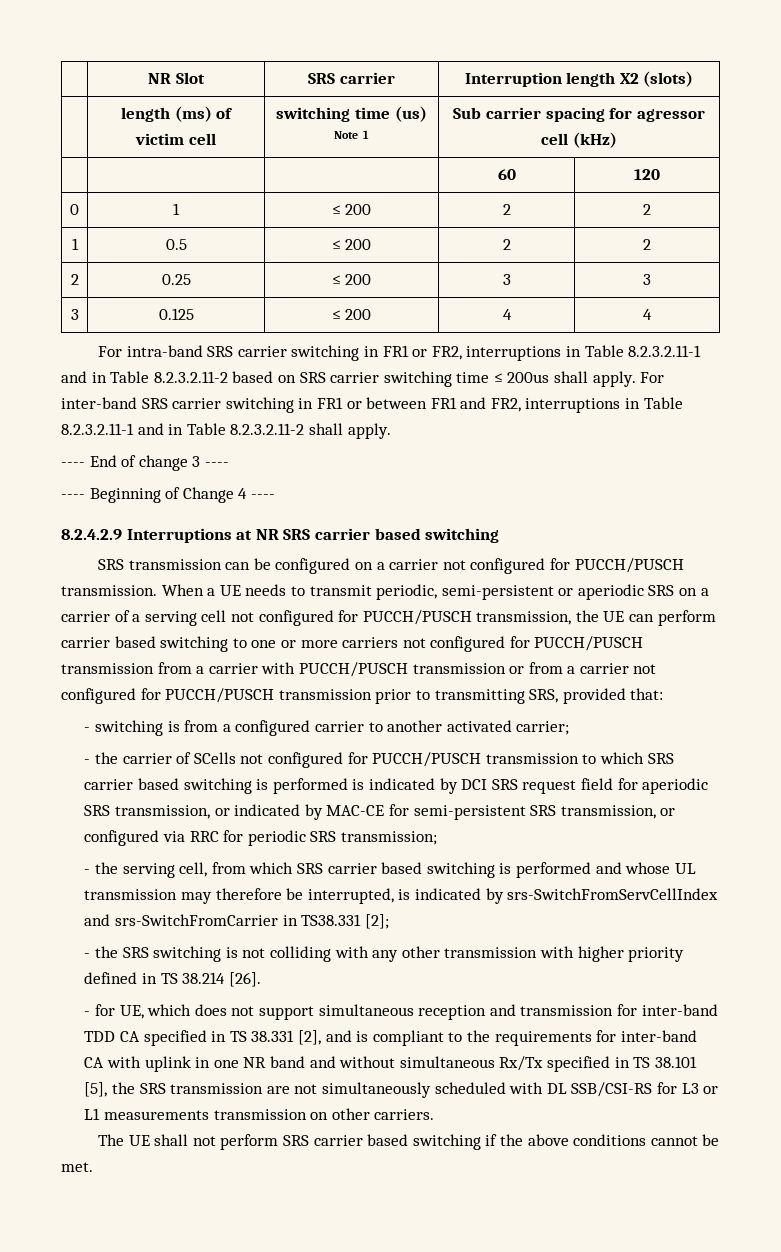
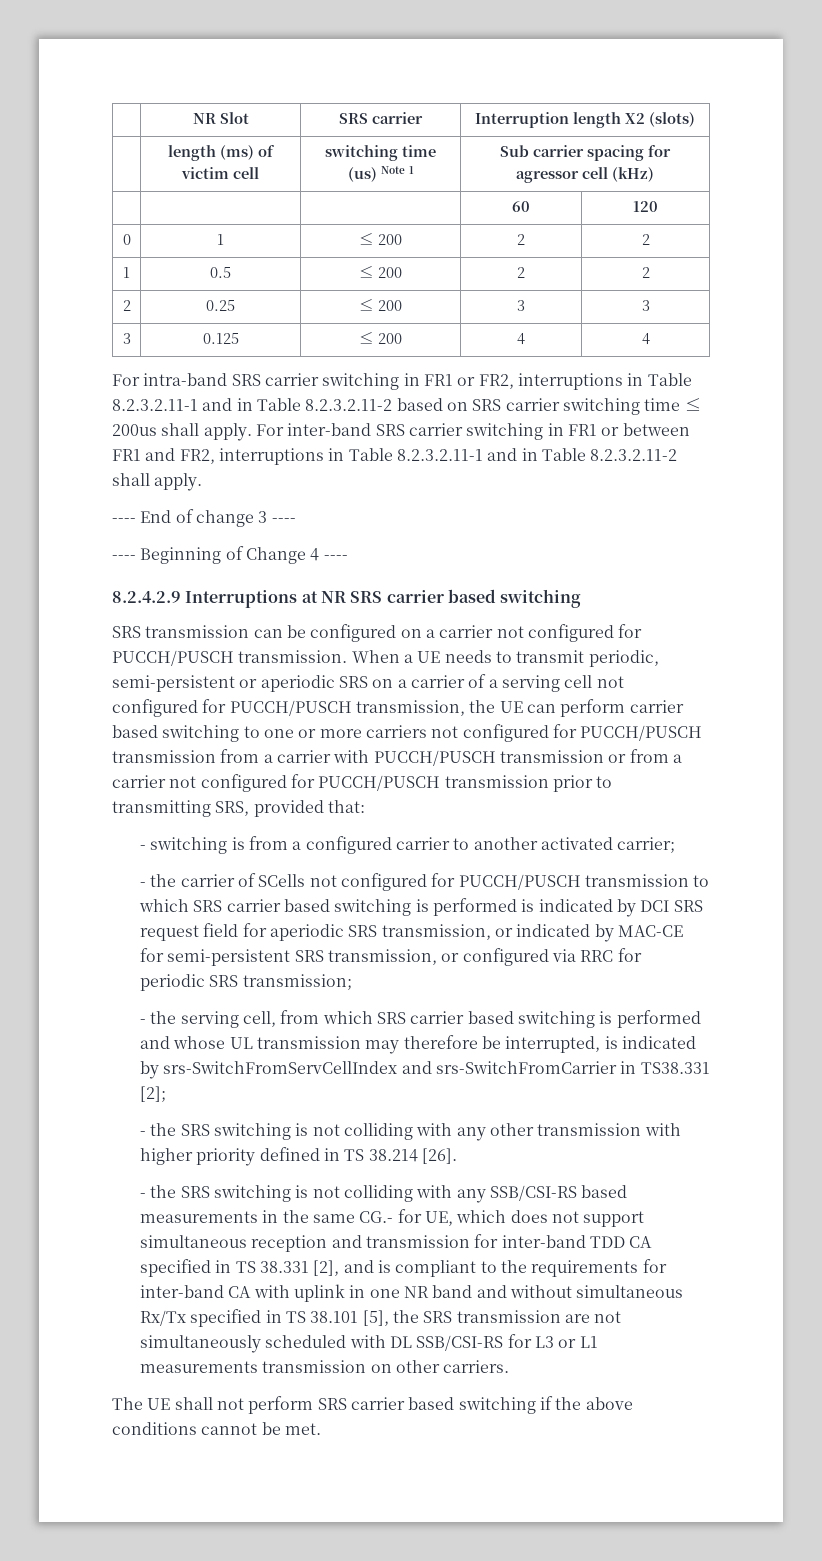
(91, 1013) none -> [150,1185,628,1203] [140,1210,394,1223] the SRS switching is not colliding with any SSB/CSI-RS based measurements in the same CG.-

